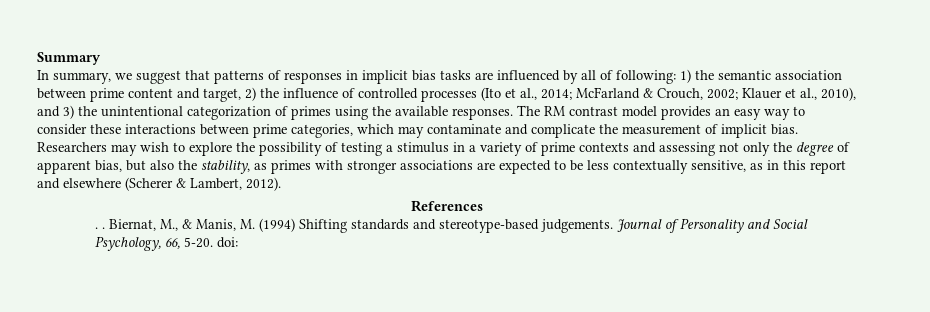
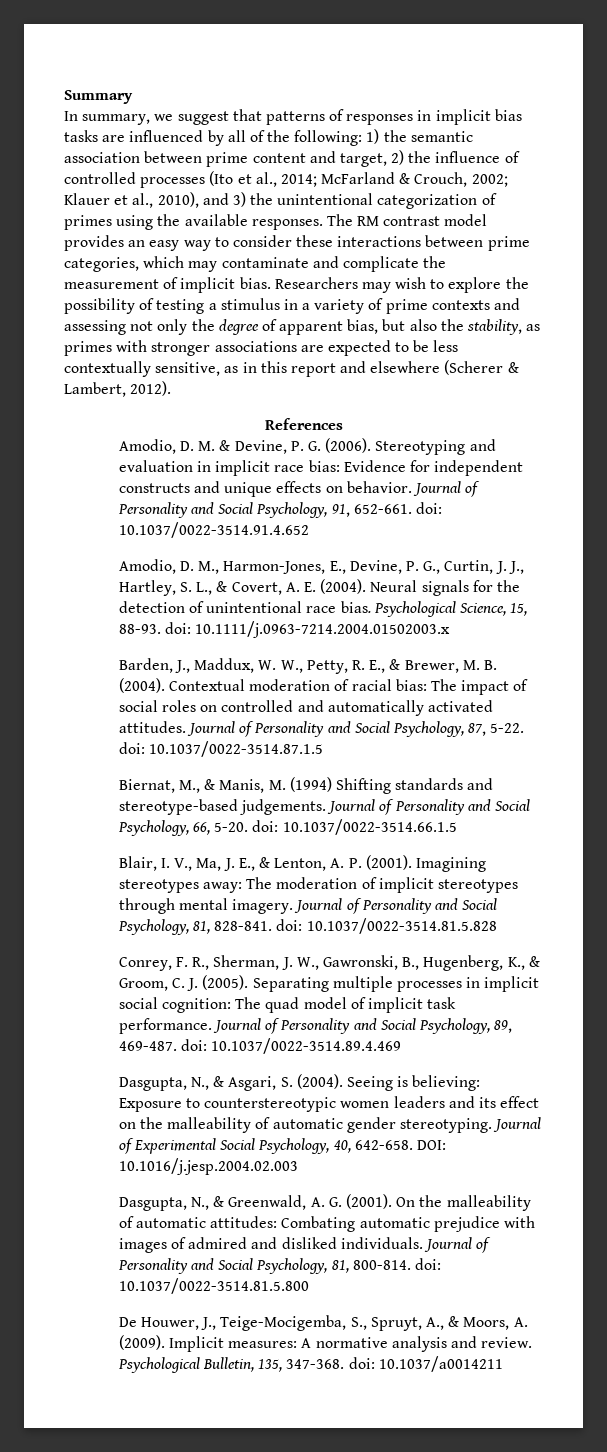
(613, 75) none -> [267,130,291,142] the
[94,227,105,229] . . -> [118,438,496,455] [118,460,524,476] [118,481,481,497] [117,502,443,518] [118,522,309,538] [118,559,524,574] [118,579,520,596] [118,601,528,617] [118,621,451,638] [118,658,497,674] [118,678,529,695] [118,700,494,716] [118,721,525,737] [118,741,324,757] Amodio, D. M. & Devine, P. G. (2006). Stereotyping and evaluation in implicit race bias: Evidence for independent constructs and unique effects on behavior. Journal of Personality and Social Psychology, 91, 652-661. doi: 10.1037/0022-3514.91.4.652 // Amodio, D. M., Harmon-Jones, E., Devine, P. G., Curtin, J. J., Hartley, S. L., & Covert, A. E. (2004). Neural signals for the detection of unintentional race bias. Psychological Science, 15, 88-93. doi: 10.1111/j.0963-7214.2004.01502003.x // Barden, J., Maddux, W. W., Petty, R. E., & Brewer, M. B. (2004). Contextual moderation of racial bias: The impact of social roles on controlled and automatically activated attitudes. Journal of Personality and Social Psychology, 87, 5-22. doi: 10.1037/0022-3514.87.1.5 //
(238, 242) none -> [282,819,457,835] [118,855,486,872] [118,877,519,893] [118,898,498,914] [117,918,497,935] [118,955,540,971] [118,975,540,992] [118,997,457,1013] [118,1018,513,1034] [118,1038,402,1054] [118,1074,481,1091] [118,1096,540,1112] [118,1117,542,1133] [118,1138,447,1154] [118,1158,298,1175] [118,1194,531,1211] [118,1216,536,1232] [118,1237,492,1253] [117,1258,442,1274] [118,1278,309,1294] [118,1315,528,1331] [118,1335,533,1352] [117,1356,503,1373] 10.1037/0022-3514.66.1.5 // Blair, I. V., Ma, J. E., & Lenton, A. P. (2001). Imagining stereotypes away: The moderation of implicit stereotypes through mental imagery. Journal of Personality and Social Psychology, 81, 828-841. doi: 10.1037/0022-3514.81.5.828 // Conrey, F. R., Sherman, J. W., Gawronski, B., Hugenberg, K., & Groom, C. J. (2005). Separating multiple processes in implicit social cognition: The quad model of implicit task performance. Journal of Personality and Social Psychology, 89, 469-487. doi: 10.1037/0022-3514.89.4.469 // Dasgupta, N., & Asgari, S. (2004). Seeing is believing: Exposure to counterstereotypic women leaders and its effect on the malleability of automatic gender stereotyping. Journal of Experimental Social Psychology, 40, 642-658. DOI: 10.1016/j.jesp.2004.02.003 // Dasgupta, N., & Greenwald, A. G. (2001). On the malleability of automatic attitudes: Combating automatic prejudice with images of admired and disliked individuals. Journal of Personality and Social Psychology, 81, 800-814. doi: 10.1037/0022-3514.81.5.800 // De Houwer, J., Teige-Mocigemba, S., Spruyt, A., & Moors, A. (2009). Implicit measures: A normative analysis and review. Psychological Bulletin, 135, 347-368. doi: 10.1037/a0014211

